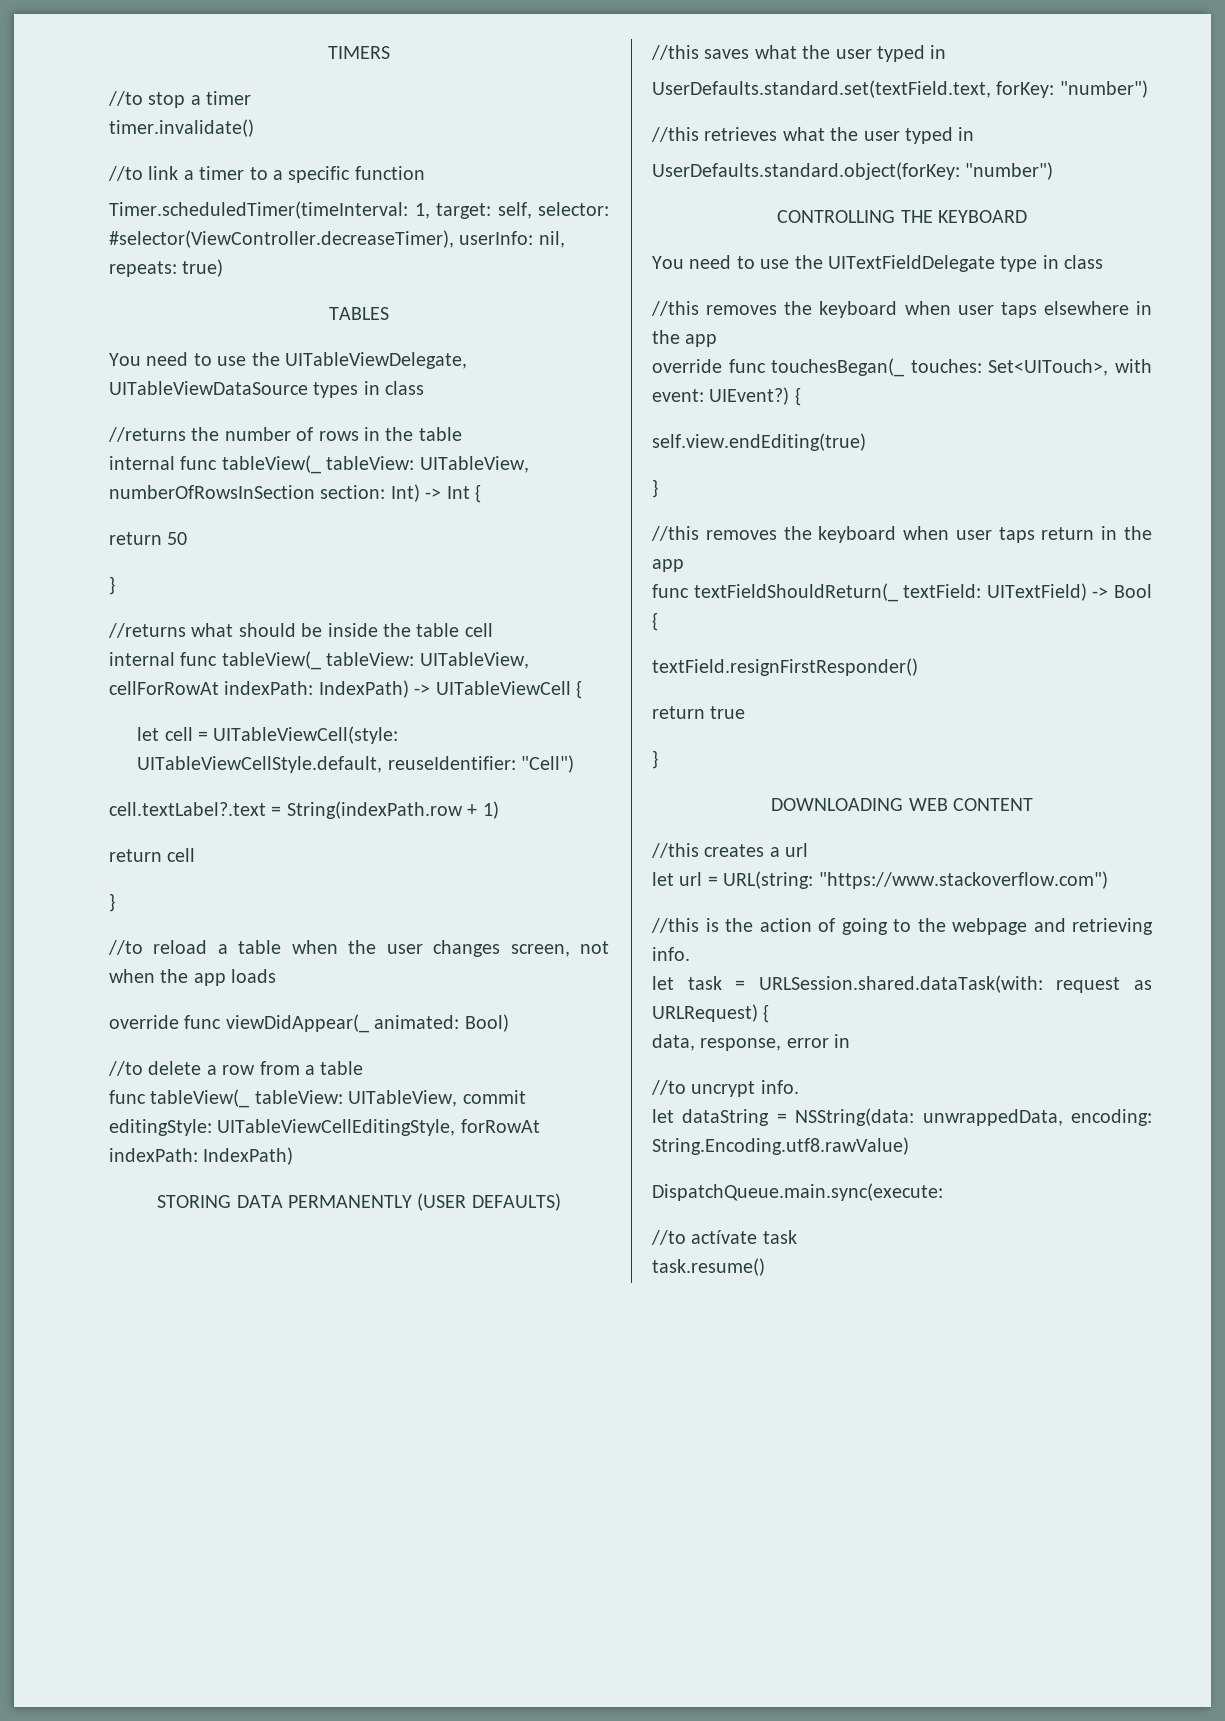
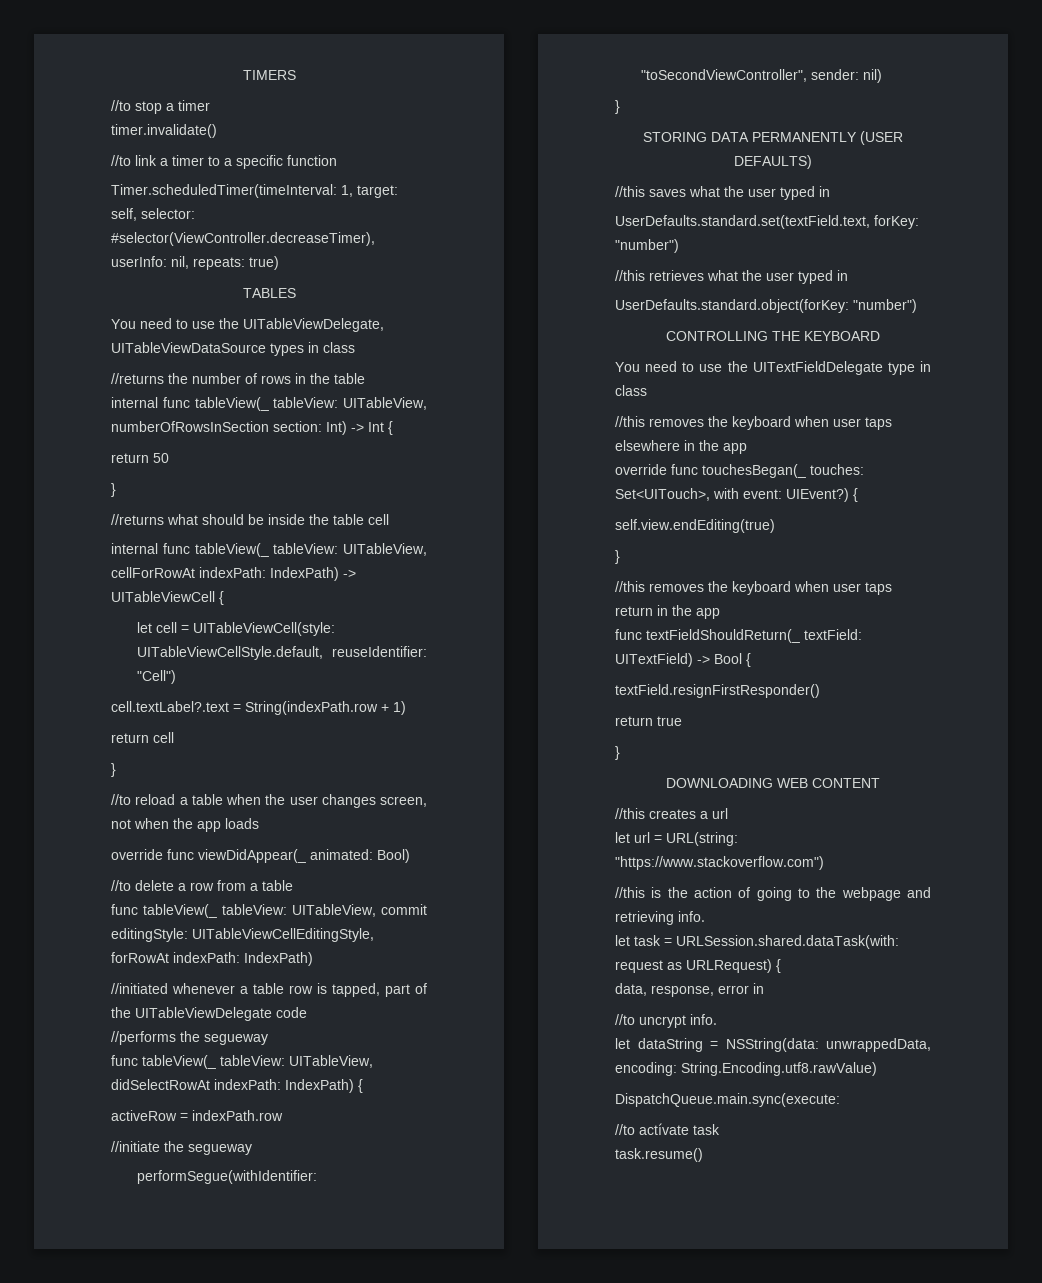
(294, 1156) none -> [111,983,427,997] [111,1007,307,1021] [111,1031,268,1045] [111,1055,373,1069] [111,1079,363,1093] [111,1110,283,1121] [111,1141,252,1155] [136,1170,317,1184] [640,69,882,83] [615,100,620,114] // //initiated whenever a table row is tapped, part of the UITableViewDelegate code // //performs the segueway // func tableView(_ tableView: UITableView, didSelectRowAt indexPath: IndexPath) { // activeRow = indexPath.row // //initiate the segueway // performSegue(withIdentifier: "toSecondViewController", sender: nil) // }

